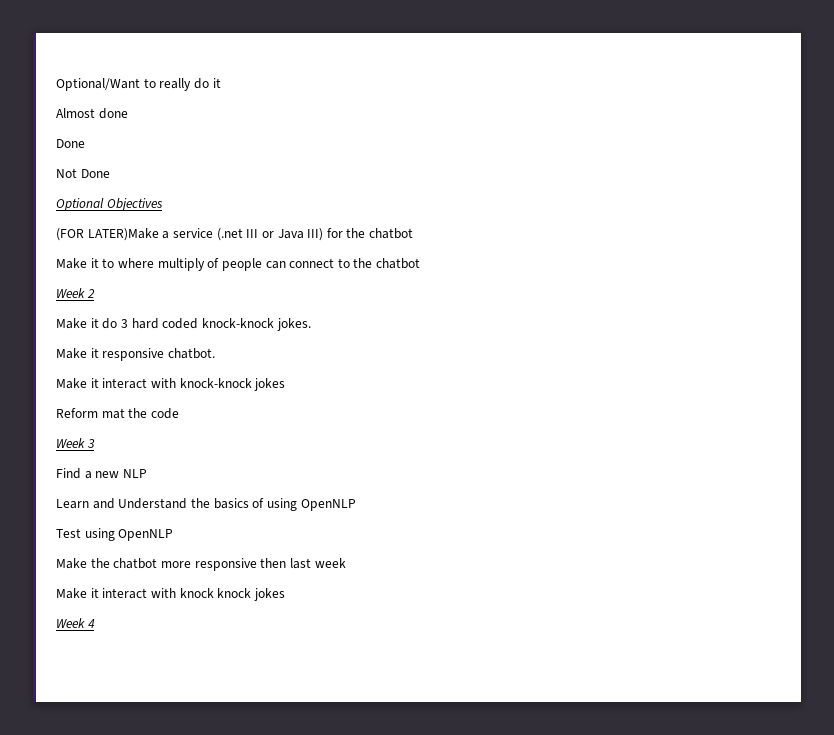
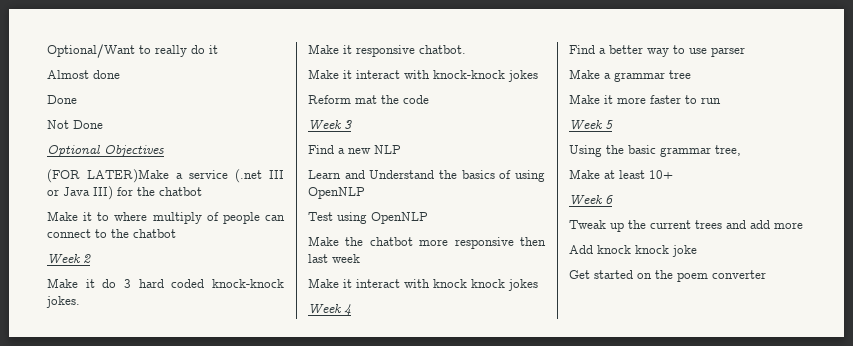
(95, 623) none -> [569,45,745,57] [569,69,691,82] [569,94,721,104] [569,119,613,130] [569,145,741,157] [569,169,673,179] [569,194,613,205] [569,220,803,232] [569,245,697,257] [569,270,766,282] // Find a better way to use parser // Make a grammar tree // Make it more faster to run // Week 5 // Using the basic grammar tree, // Make at least 10+ // Week 6 // Tweak up the current trees and add more // Add knock knock joke // Get started on the poem converter

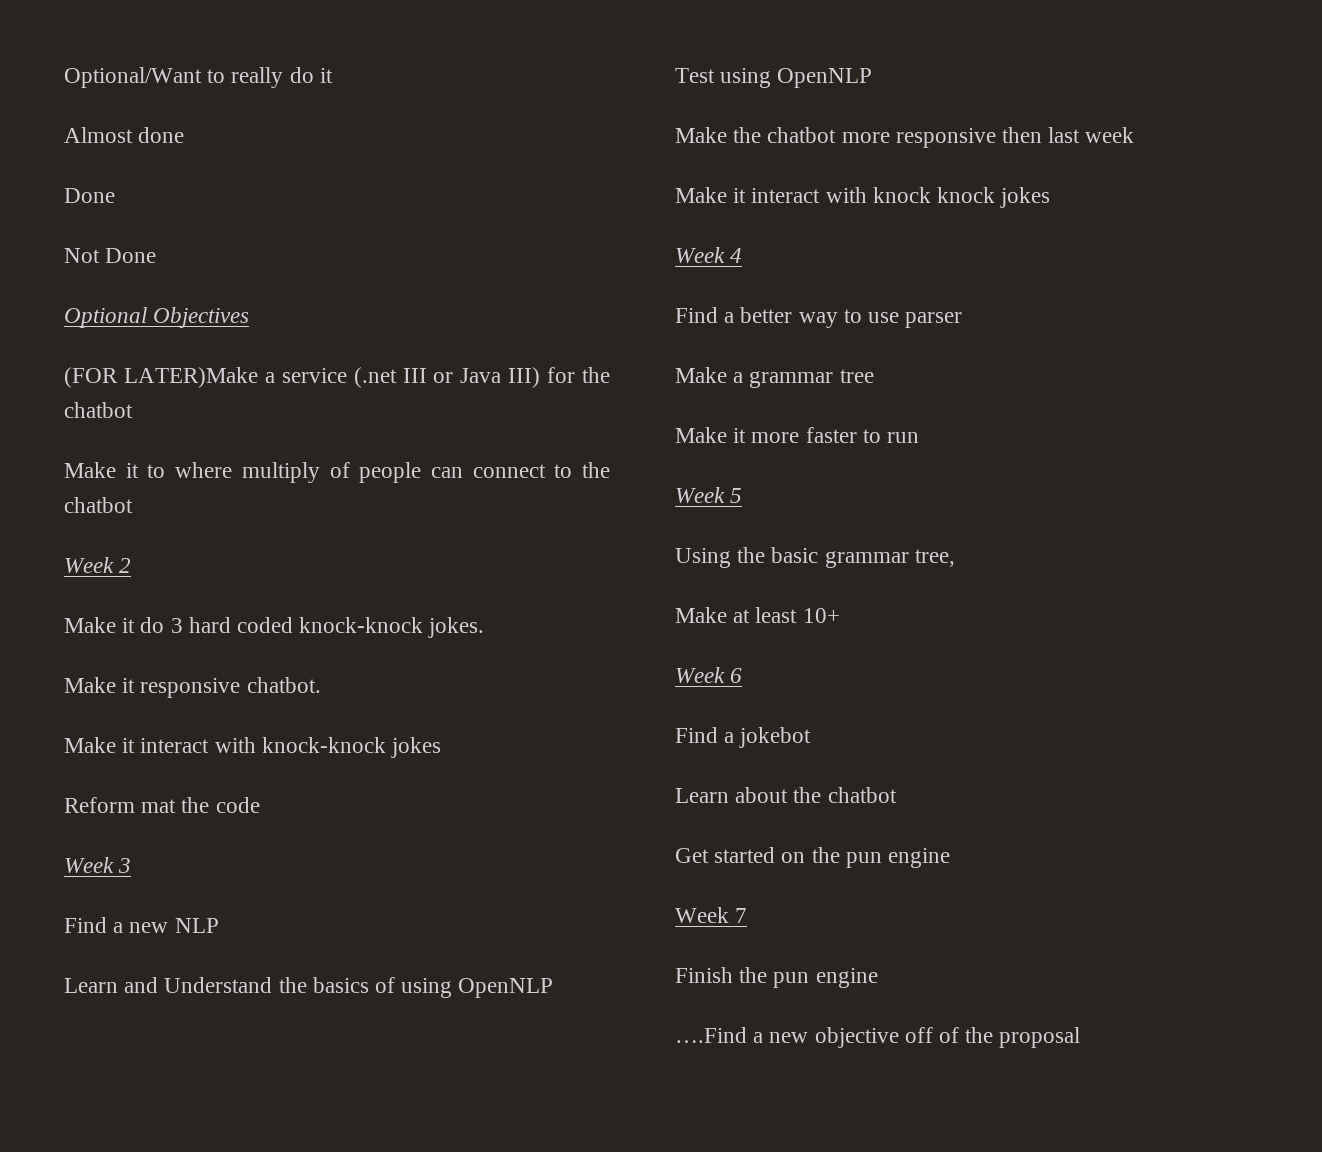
[569,220,803,232] [569,245,697,257] [569,270,766,282] Tweak up the current trees and add more // Add knock knock joke // Get started on the poem converter -> [675,727,812,748] [675,787,897,803] [675,847,951,868] [675,907,748,923] [675,967,878,988] [675,1027,1081,1048] Find a jokebot // Learn about the chatbot // Get started on the pun engine // Week 7 // Finish the pun engine // ….Find a new objective off of the proposal

